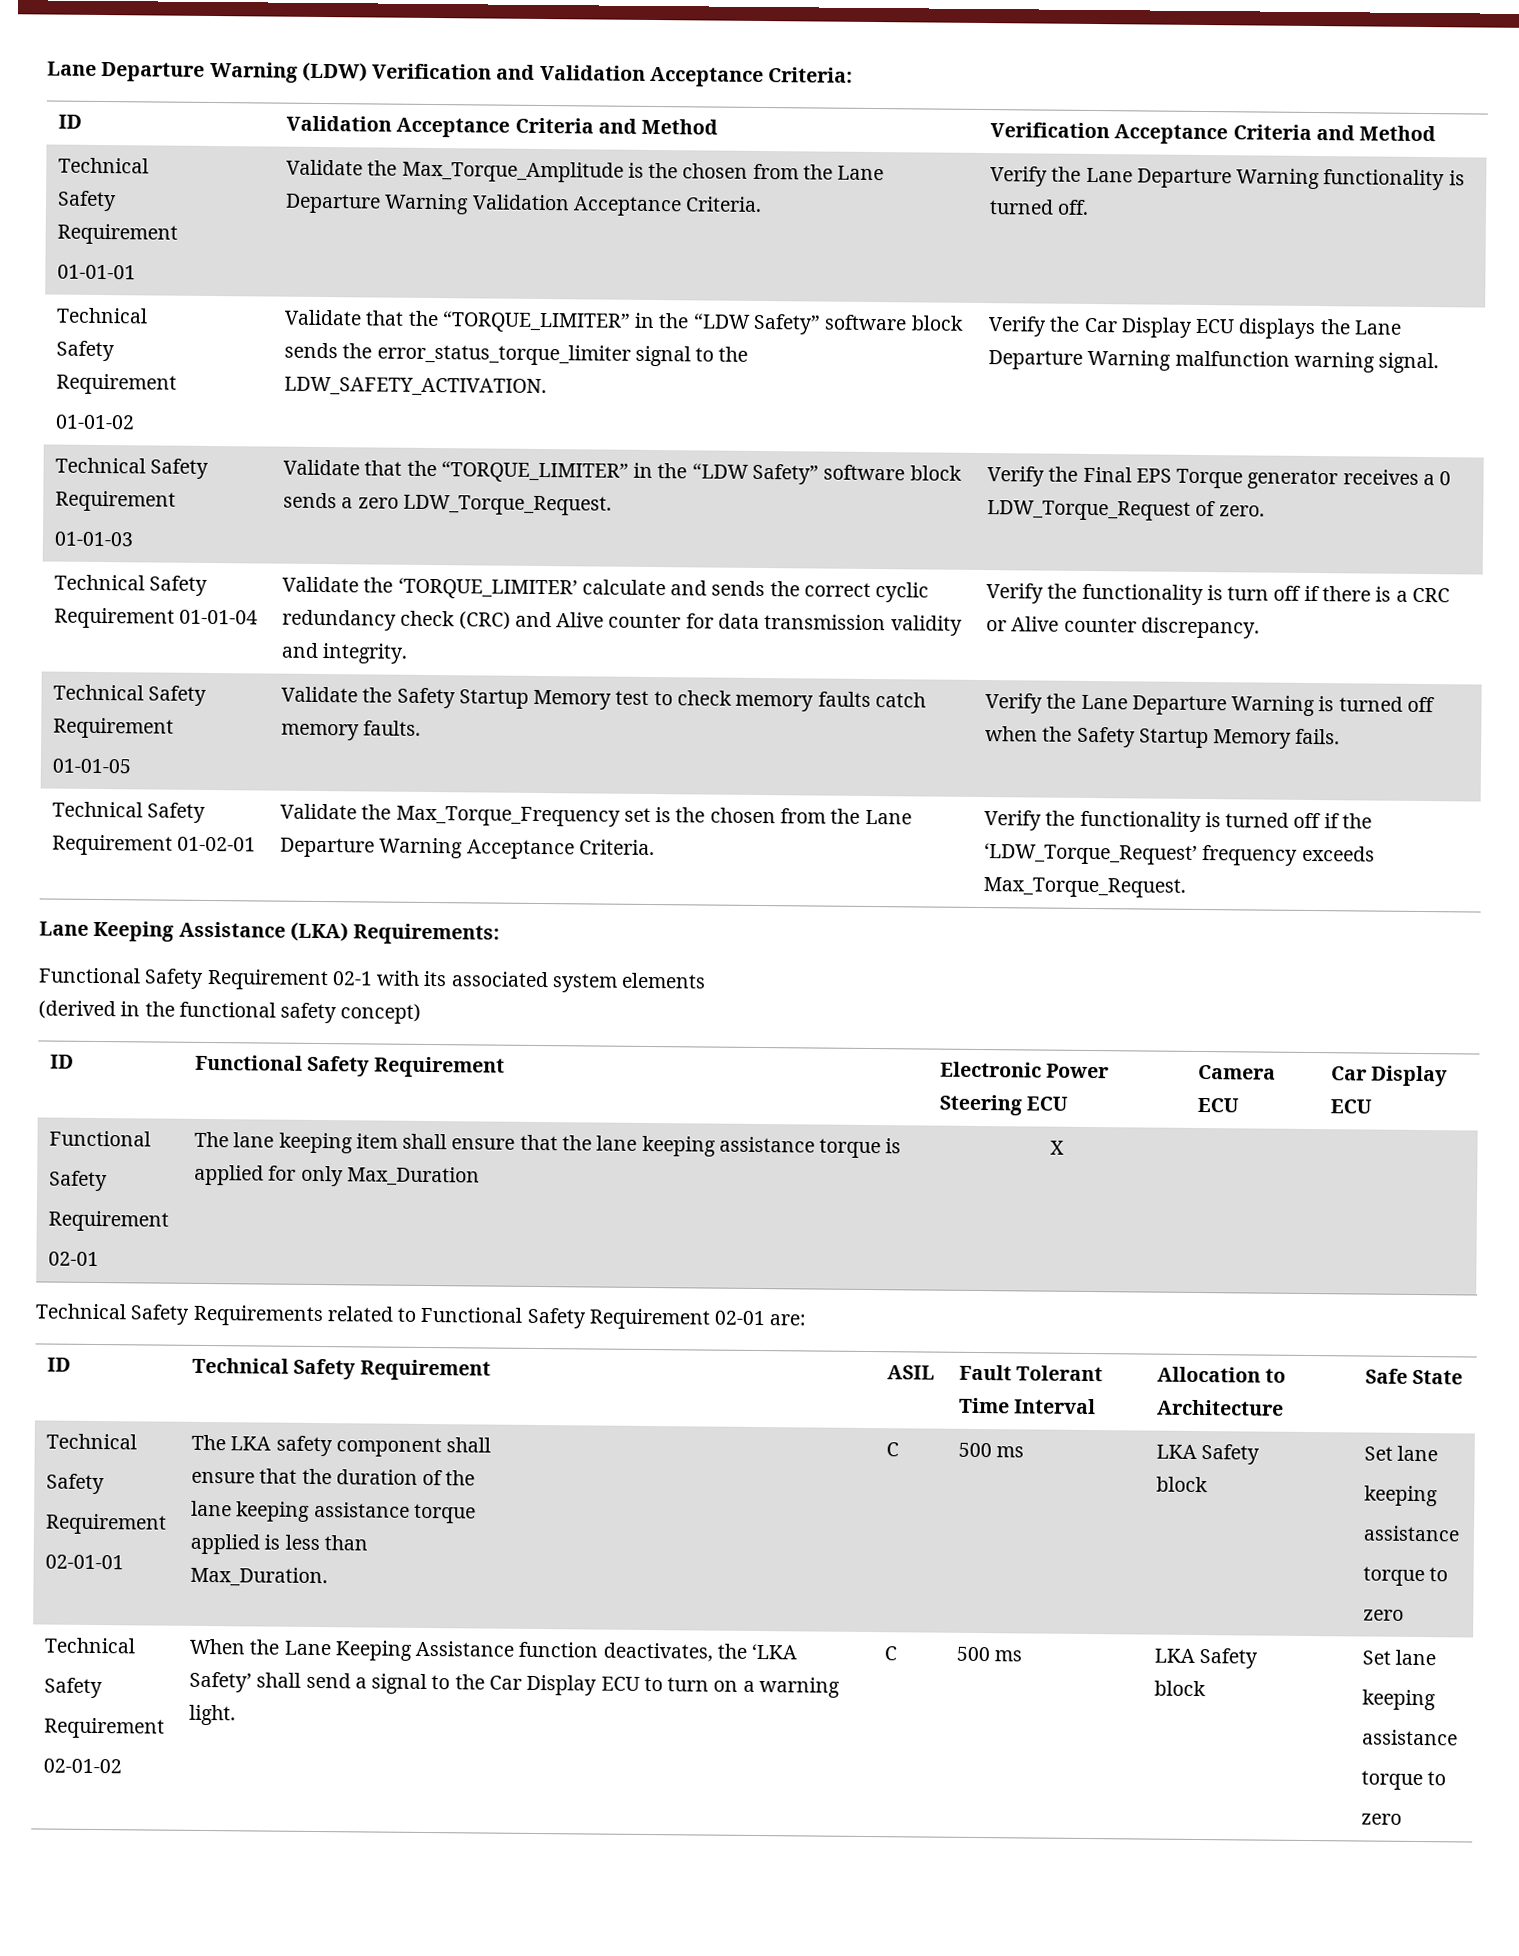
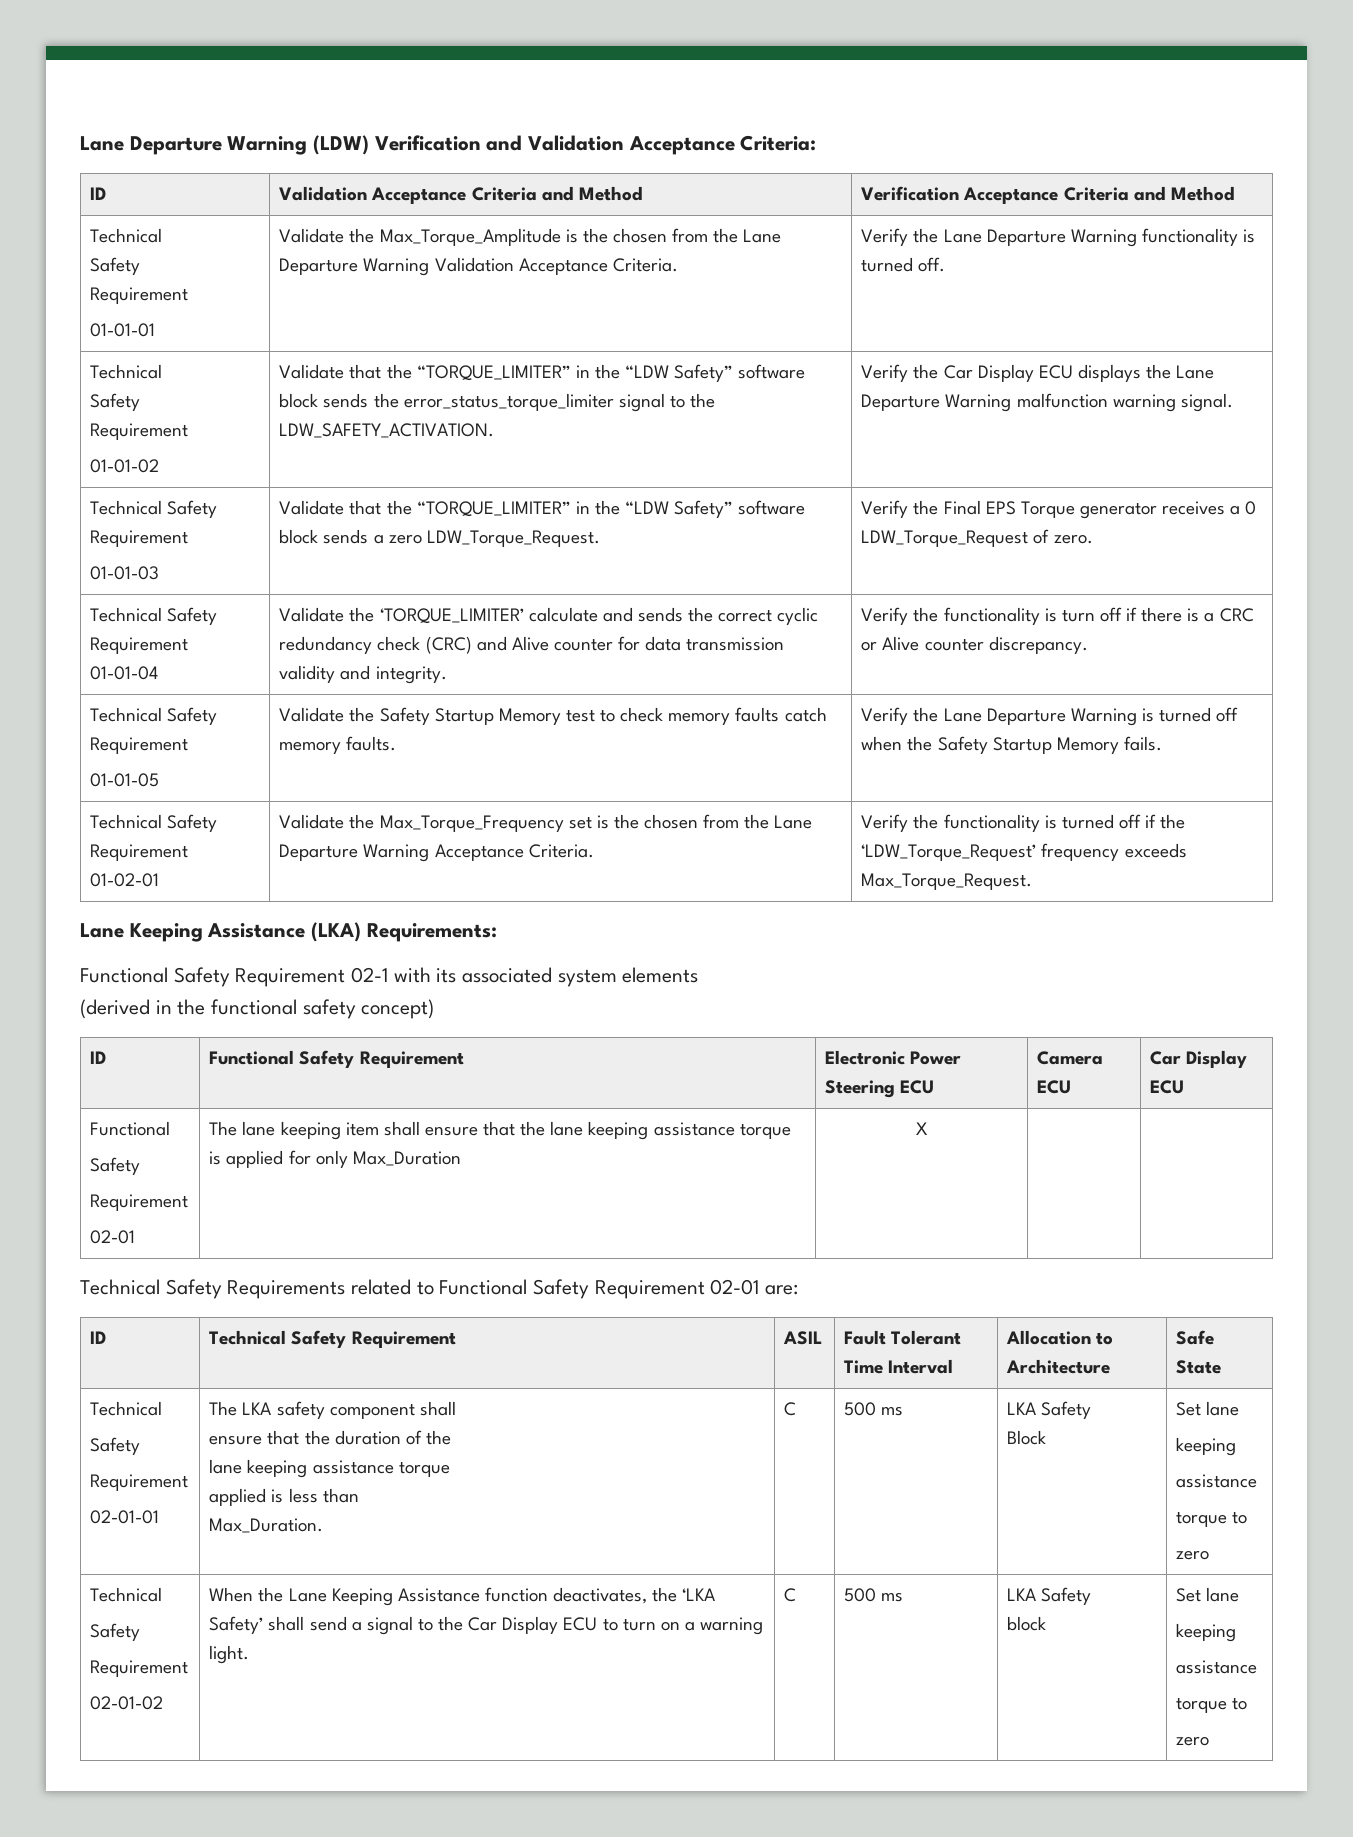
[1156,1476,1209,1493] block -> [1007,1430,1047,1445] Block

